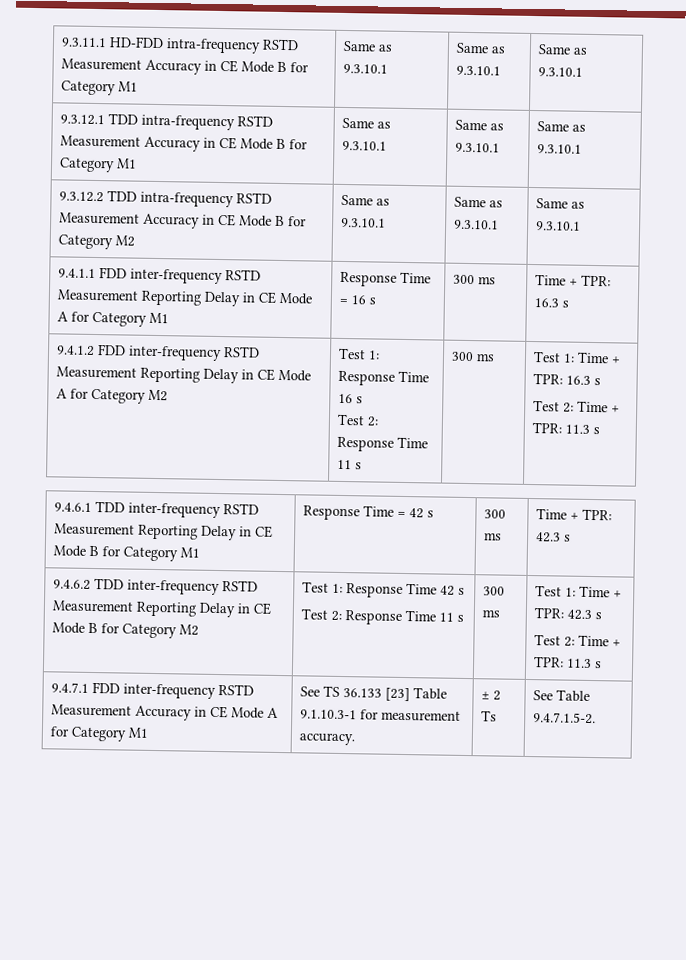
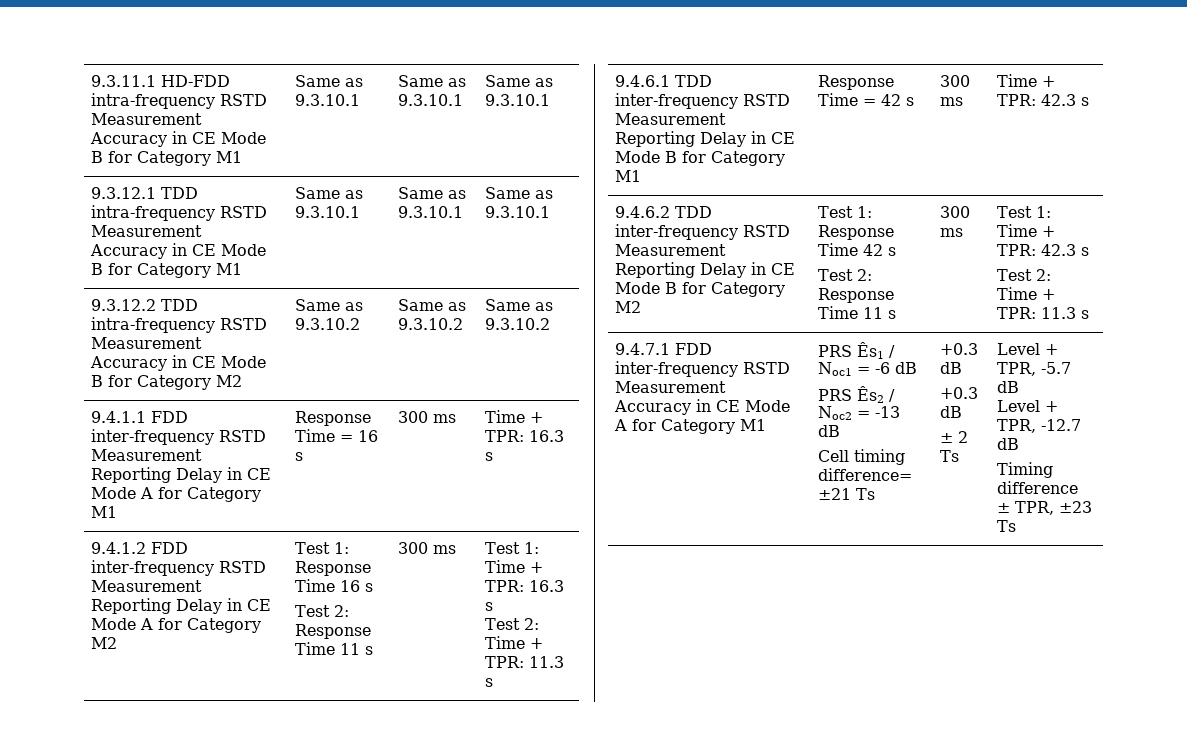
[341,217,387,228] [454,196,504,208] [454,219,500,230] [536,198,586,209] [536,221,582,231] 9.3.10.1 | Same as 9.3.10.1 | Same as 9.3.10.1 -> [295,318,361,330] [398,299,467,311] [398,318,464,330] [485,299,554,311] [485,318,551,330] 9.3.10.2 | Same as 9.3.10.2 | Same as 9.3.10.2
[300,685,448,702] [300,709,462,722] [299,732,356,746] [481,690,502,701] [481,710,498,722] [533,689,591,703] [533,712,597,725] See TS 36.133 [23] Table 9.1.10.3-1 for measurement accuracy. | ± 2 Ts | See Table 9.4.7.1.5-2. -> [818,342,896,359] [818,362,918,376] [818,386,896,403] [818,406,901,420] [818,425,841,437] [818,449,906,465] [818,468,913,481] [818,488,876,500] [940,343,979,355] [940,362,963,374] [940,387,979,399] [940,406,963,418] [940,431,969,443] [940,450,960,462] [997,343,1059,355] [997,362,1072,376] [997,381,1020,393] [997,400,1059,412] [997,419,1082,433] [997,438,1020,450] [997,462,1054,478] [997,481,1079,494] [997,501,1093,515] [997,520,1017,532] PRS Ês1 / Noc1 = -6 dB // PRS Ês2 / Noc2 = -13 dB // Cell timing difference= ±21 Ts | +0.3 dB // +0.3 dB // ± 2 Ts | Level + TPR, -5.7 dB // Level + TPR, -12.7 dB // Timing difference ± TPR, ±23 Ts

